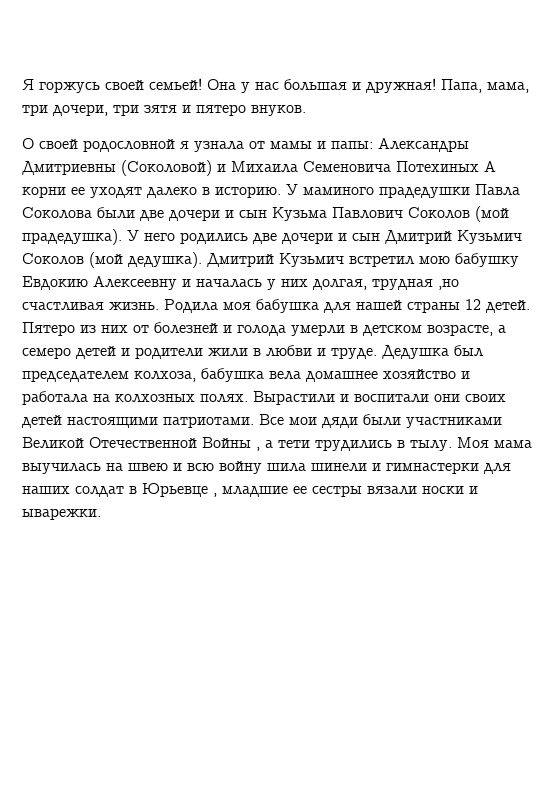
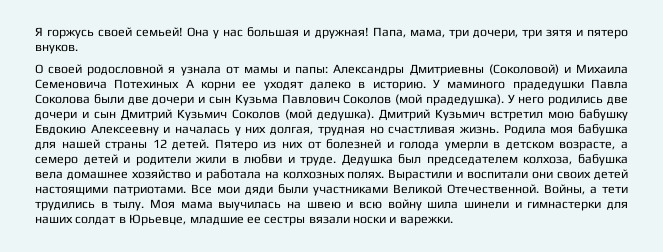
[438,279,459,290] ,но -> [369,126,384,134] но
[89,437,260,451] Отечественной Войны , -> [447,184,585,195] Отечественной. Войны,
[142,483,217,497] Юрьевце , -> [129,214,187,226] Юрьевце,
[22,508,101,520] ыварежки. -> [399,216,453,226] варежки.

